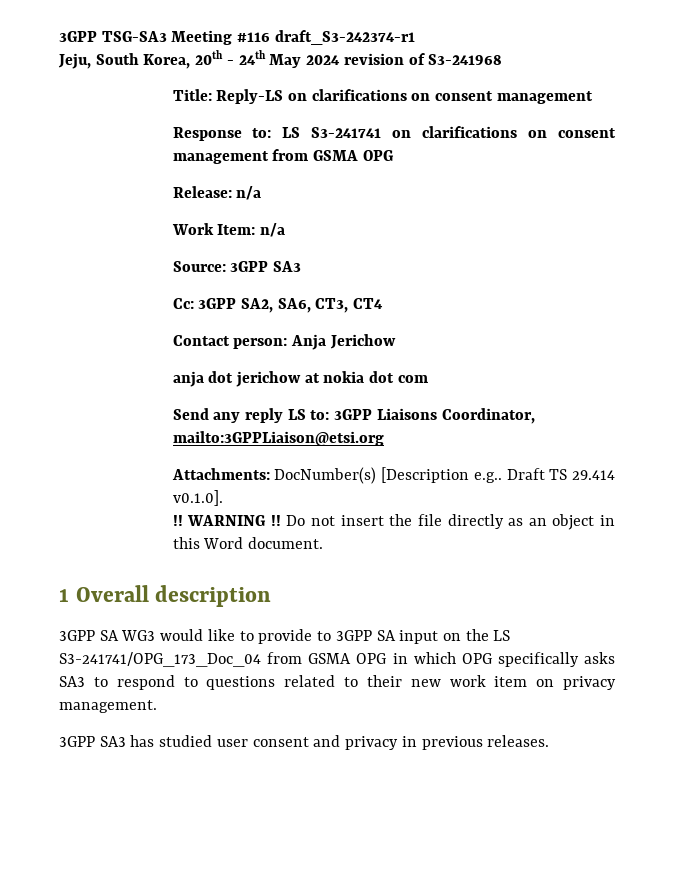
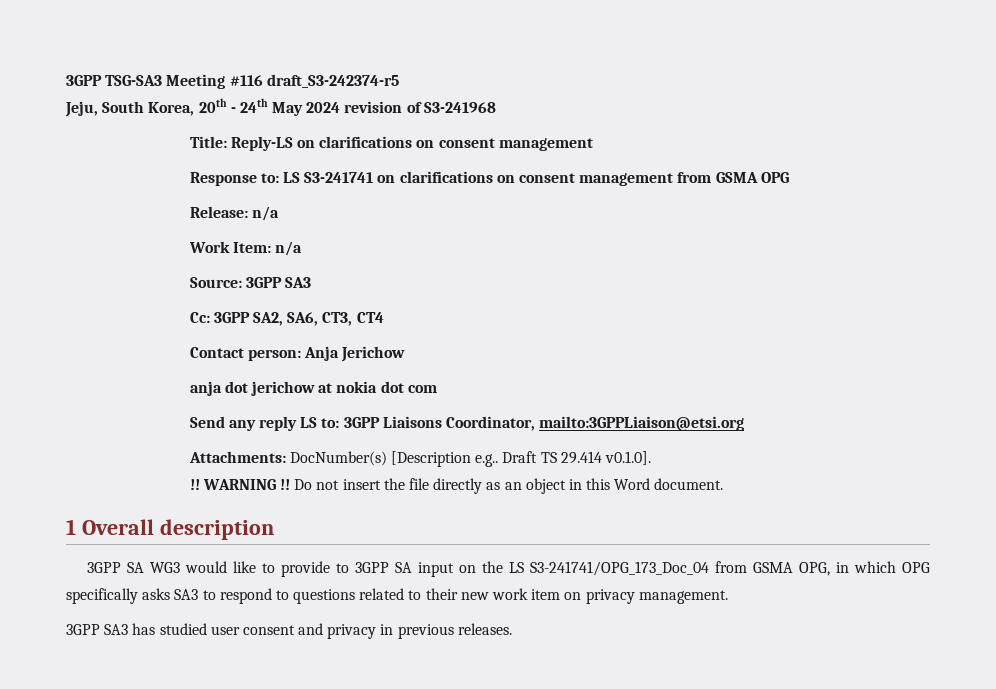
[274,30,415,45] draft_S3-242374-r1 -> [266,74,399,88] draft_S3-242374-r5
[356,653,387,664] OPG -> [799,562,831,576] OPG,

